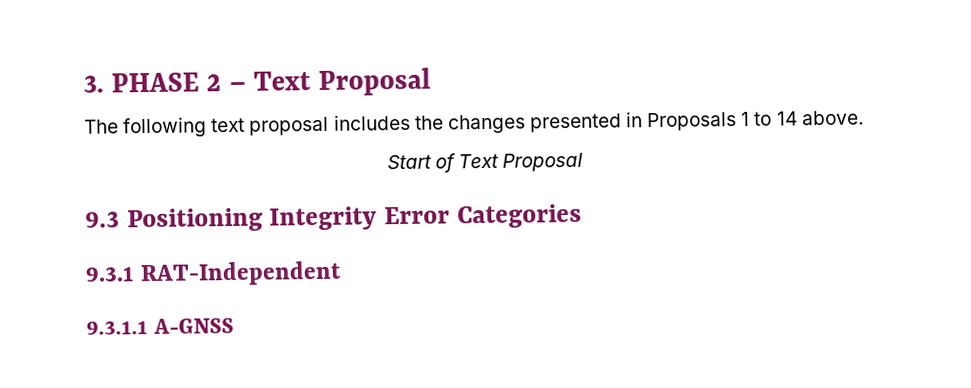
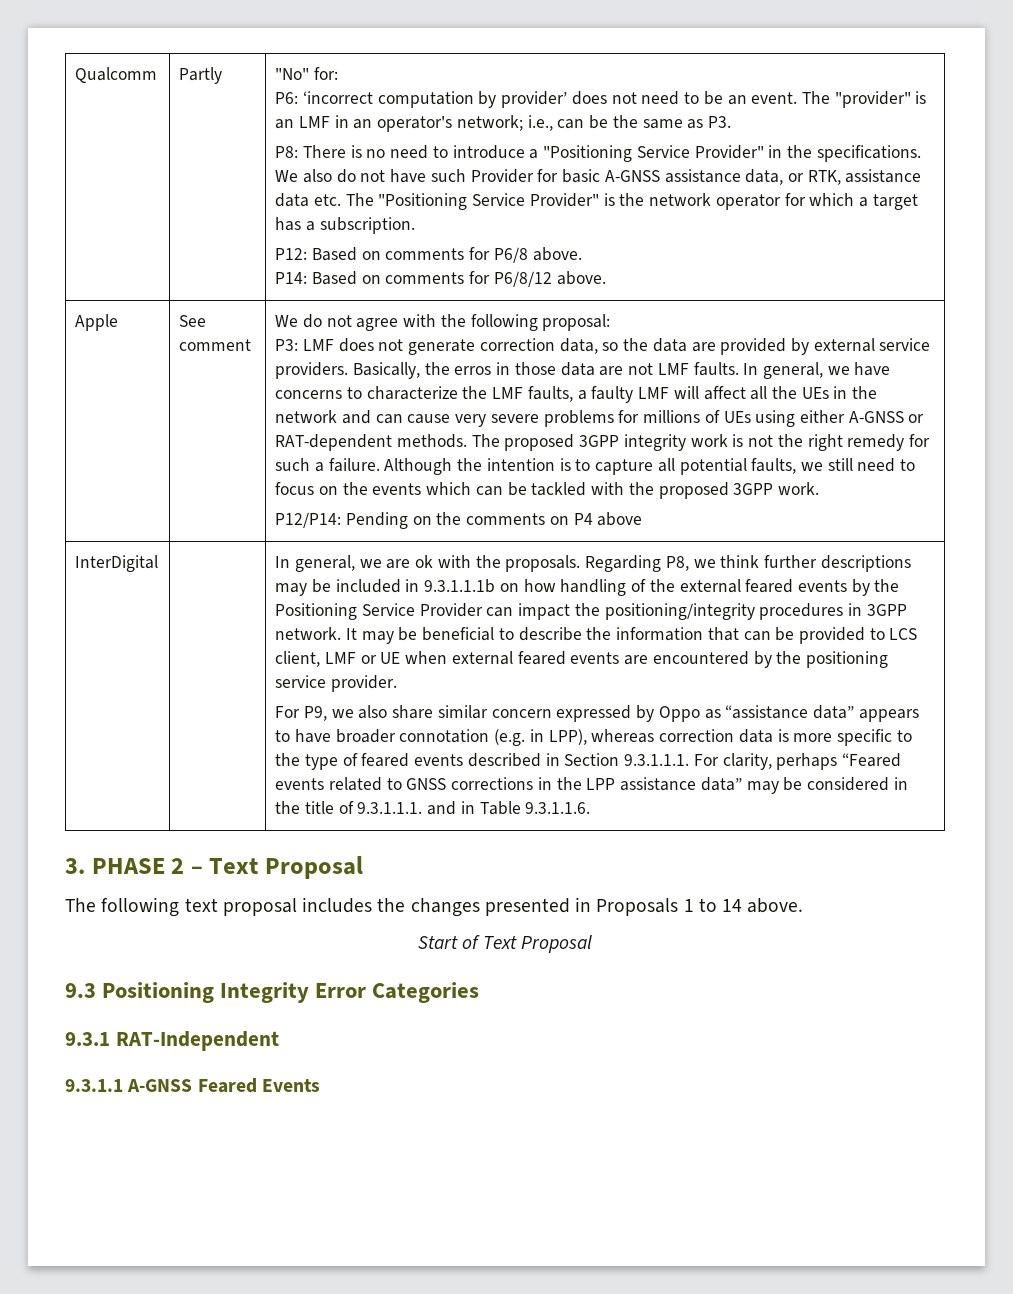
(83, 84) none -> [75,67,158,83] [179,67,223,84] [275,67,338,80] [275,91,927,108] [275,115,731,132] [275,145,921,162] [275,169,922,185] [275,193,918,210] [275,217,415,234] [275,247,582,263] [275,271,606,287] [75,314,119,331] [179,315,207,327] [179,339,252,351] [275,314,611,331] [275,338,931,355] [275,362,891,379] [275,386,878,403] [275,410,925,427] [275,434,930,451] [275,458,916,475] [275,482,819,499] [275,512,643,529] [75,555,159,572] [275,555,911,572] [275,579,900,596] [275,603,907,620] [275,627,918,644] [275,651,888,668] [275,675,397,692] [275,705,919,722] [275,729,912,746] [275,753,901,770] [275,777,908,794] [275,801,591,815] Qualcomm | Partly | "No" for: // P6: ‘incorrect computation by provider’ does not need to be an event. The "provider" is an LMF in an operator's network; i.e., can be the same as P3. // P8: There is no need to introduce a "Positioning Service Provider" in the specifications. We also do not have such Provider for basic A-GNSS assistance data, or RTK, assistance data etc. The "Positioning Service Provider" is the network operator for which a target has a subscription. // P12: Based on comments for P6/8 above. // P14: Based on comments for P6/8/12 above. // Apple | See comment | We do not agree with the following proposal: // P3: LMF does not generate correction data, so the data are provided by external service providers. Basically, the erros in those data are not LMF faults. In general, we have concerns to characterize the LMF faults, a faulty LMF will affect all the UEs in the network and can cause very severe problems for millions of UEs using either A-GNSS or RAT-dependent methods. The proposed 3GPP integrity work is not the right remedy for such a failure. Although the intention is to capture all potential faults, we still need to focus on the events which can be tackled with the proposed 3GPP work. // P12/P14: Pending on the comments on P4 above // InterDigital | | In general, we are ok with the proposals. Regarding P8, we think further descriptions may be included in 9.3.1.1.1b on how handling of the external feared events by the Positioning Service Provider can impact the positioning/integrity procedures in 3GPP network. It may be beneficial to describe the information that can be provided to LCS client, LMF or UE when external feared events are encountered by the positioning service provider. // For P9, we also share similar concern expressed by Oppo as “assistance data” appears to have broader connotation (e.g. in LPP), whereas correction data is more specific to the type of feared events described in Section 9.3.1.1.1. For clarity, perhaps “Feared events related to GNSS corrections in the LPP assistance data” may be considered in the title of 9.3.1.1.1. and in Table 9.3.1.1.6. //
(234, 326) none -> [197,1078,320,1093] Feared Events

